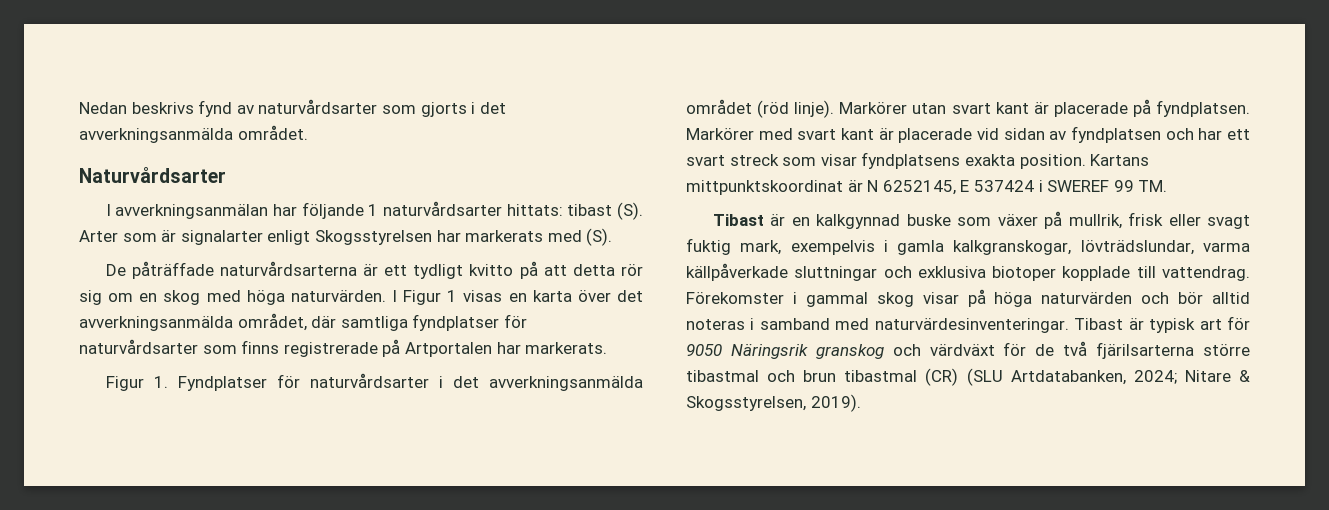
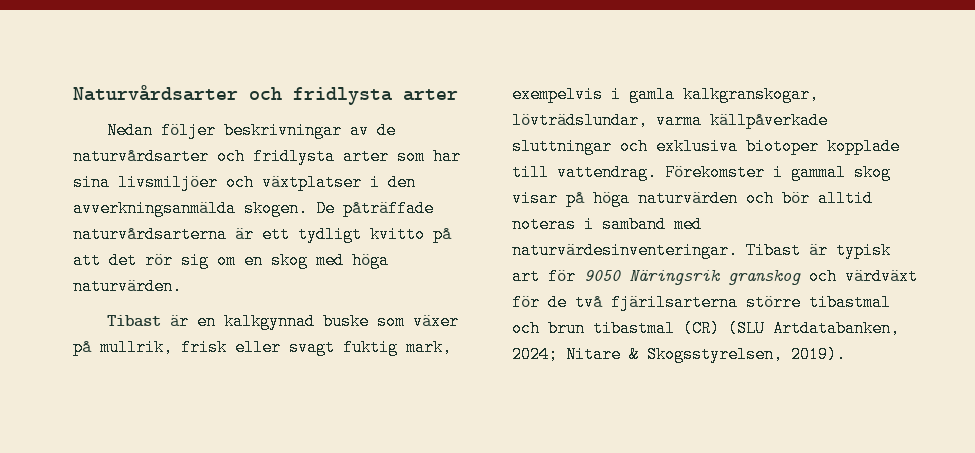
[79,99,506,117] [79,125,308,143] [79,167,226,183] [105,201,643,220] [79,228,613,246] Nedan beskrivs fynd av naturvårdsarter som gjorts i det avverkningsanmälda området. // Naturvårdsarter // I avverkningsanmälan har följande 1 naturvårdsarter hittats: tibast (S). Arter som är signalarter enligt Skogsstyrelsen har markerats med (S). // -> [73,85,458,105] [106,122,396,139] [73,148,461,165] [73,174,416,191] [73,200,308,217] Naturvårdsarter och fridlysta arter // Nedan följer beskrivningar av de naturvårdsarter och fridlysta arter som har sina livsmiljöer och växtplatser i den avverkningsanmälda skogen.
[572,264,615,276] detta -> [109,252,137,269] det
[392,290,644,305] [79,313,527,331] [79,339,608,357] [105,373,643,391] [686,99,1250,118] [686,126,1250,143] [686,152,1150,169] [686,180,1168,195] I Figur 1 visas en karta över det avverkningsanmälda området, där samtliga fyndplatser för naturvårdsarter som finns registrerade på Artportalen har markerats. // Figur 1. Fyndplatser för naturvårdsarter i det avverkningsanmälda området (röd linje). Markörer utan svart kant är placerade på fyndplatsen. Markörer med svart kant är placerade vid sidan av fyndplatsen och har ett svart streck som visar fyndplatsens exakta position. Kartans mittpunktskoordinat är N 6252145, E 537424 i SWEREF 99 TM. -> (182, 286) none

